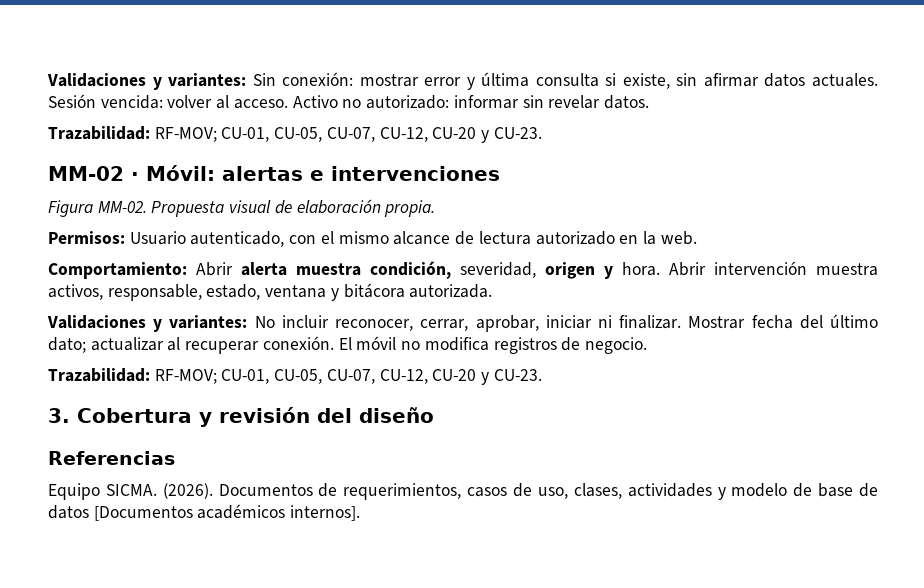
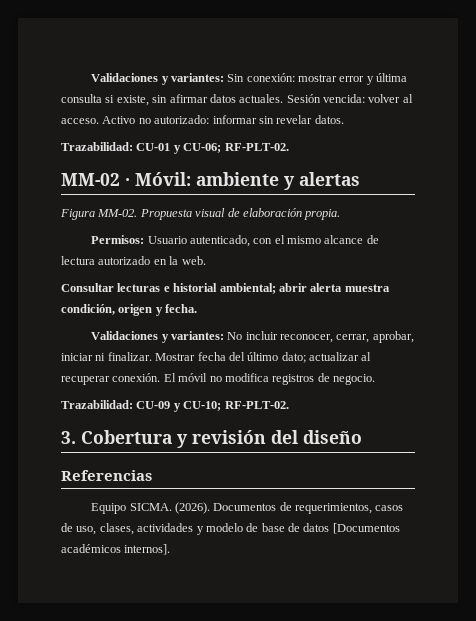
[154,127,542,143] RF-MOV; CU-01, CU-05, CU-07, CU-12, CU-20 y CU-23. -> [136,143,289,154] CU-01 y CU-06; RF-PLT-02.
(215, 173) none -> [196,172,295,190] ambiente y
[310,166,500,181] e intervenciones -> (360, 179) none
[48,262,233,279] Comportamiento: Abrir -> [61,283,307,294] Consultar lecturas e historial ambiental; abrir
[460,262,536,278] severidad, -> (115, 309) none
[622,261,878,276] [48,283,493,301] hora. Abrir intervención muestra activos, responsable, estado, ventana y bitácora autorizada. -> [165,304,198,313] fecha.
[154,369,542,385] RF-MOV; CU-01, CU-05, CU-07, CU-12, CU-20 y CU-23. -> [136,401,289,412] CU-09 y CU-10; RF-PLT-02.

